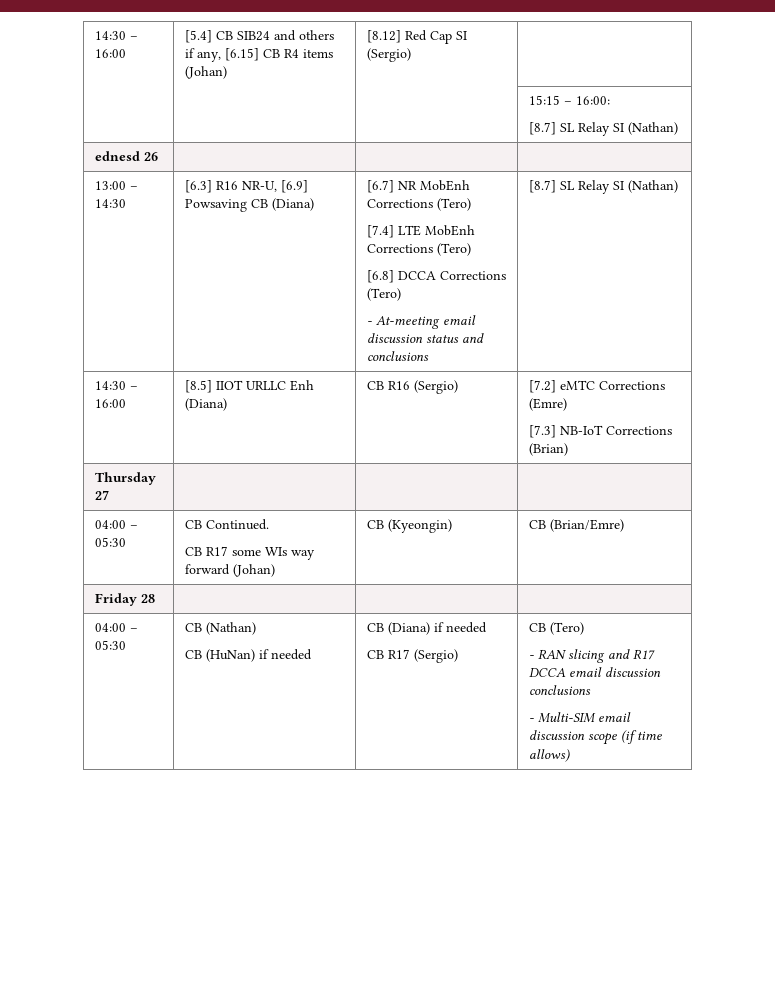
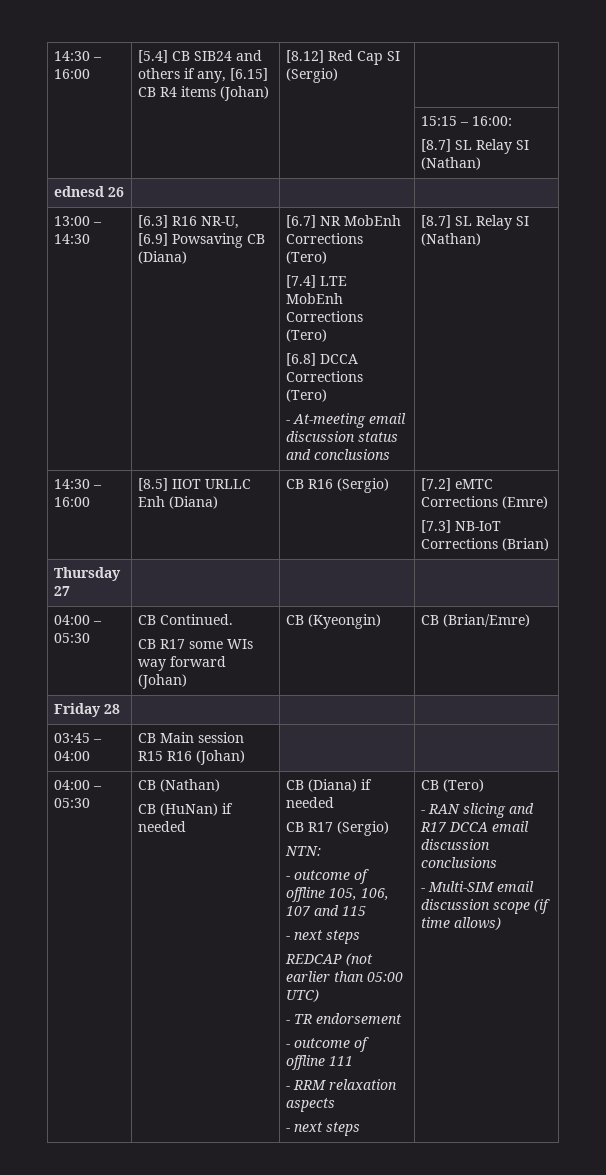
(155, 598) none -> [54,733,103,743] [54,751,91,761] [138,732,245,743] [138,750,246,765] // 03:45 – 04:00 | CB Main session R15 R16 (Johan) | |
(458, 656) none -> [285,846,322,856] [286,869,370,884] [286,887,390,902] [286,905,367,916] [286,930,361,944] [285,953,374,966] [286,971,404,982] [286,989,320,1002] [286,1013,403,1024] [286,1037,370,1052] [286,1055,354,1070] [286,1079,398,1090] [286,1098,336,1112] [286,1122,361,1136] // NTN: // - outcome of offline 105, 106, 107 and 115 // - next steps // REDCAP (not earlier than 05:00 UTC) // - TR endorsement // - outcome of offline 111 // - RRM relaxation aspects // - next steps

